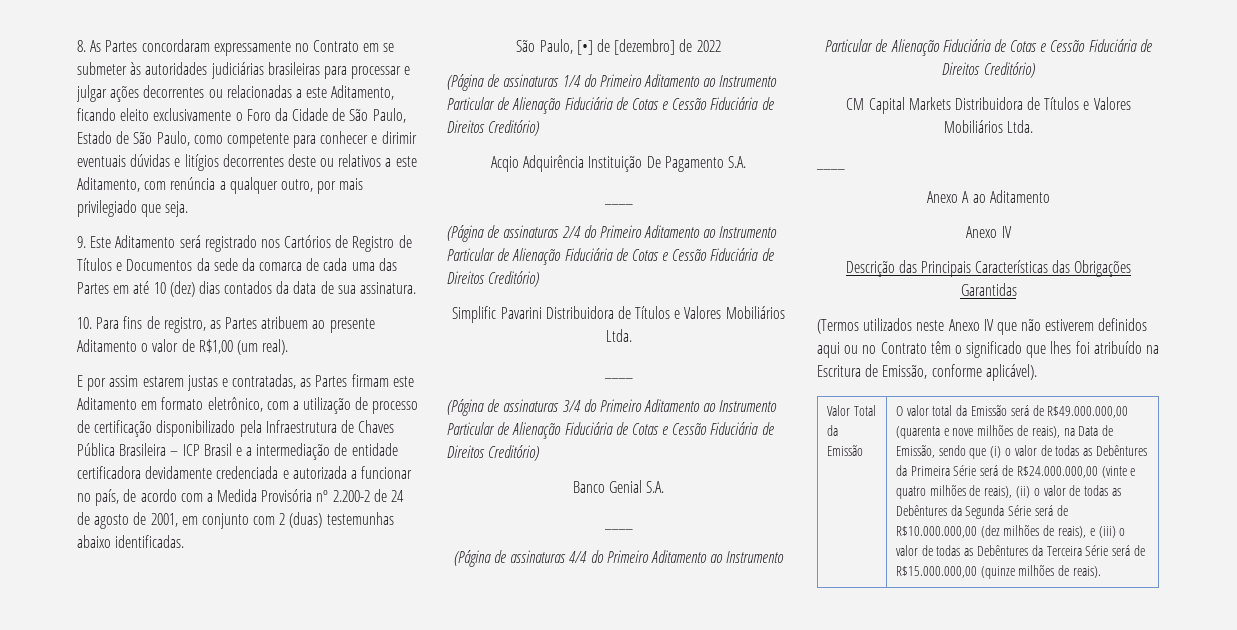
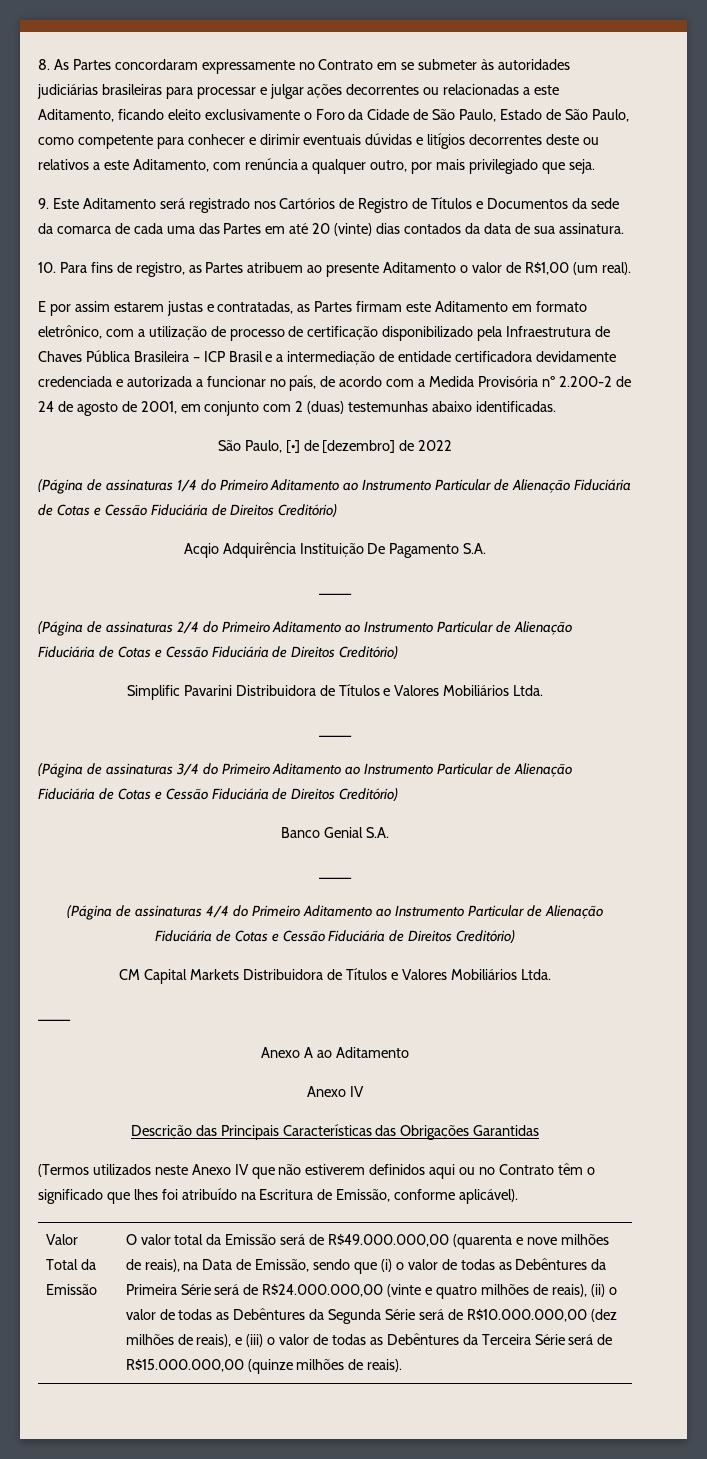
[153,281,195,297] 10 (dez) -> [312,223,373,236] 20 (vinte)

